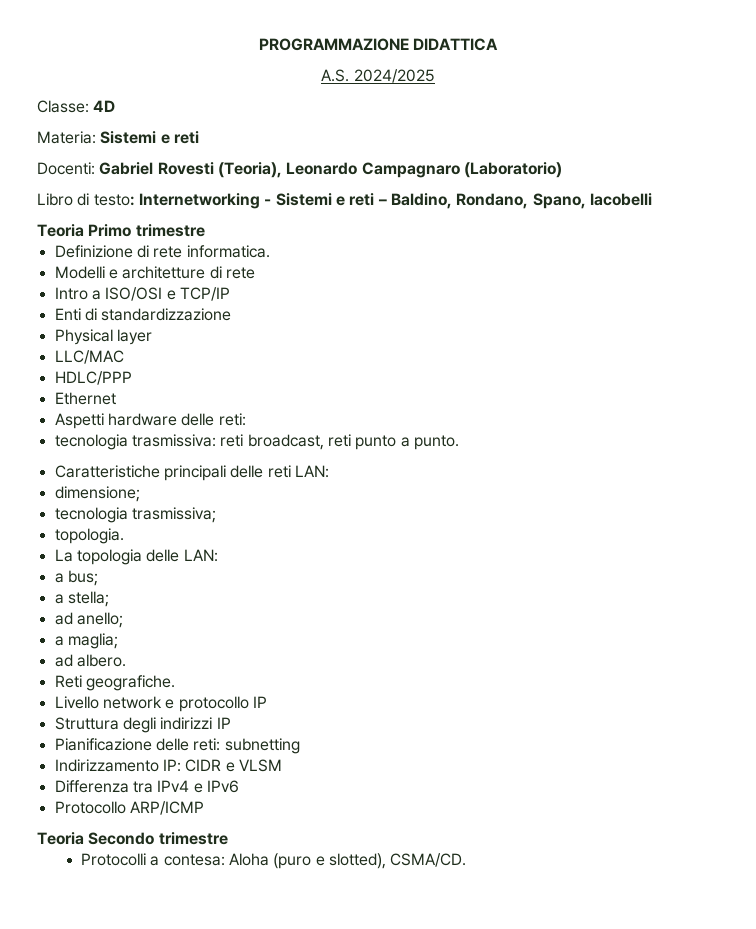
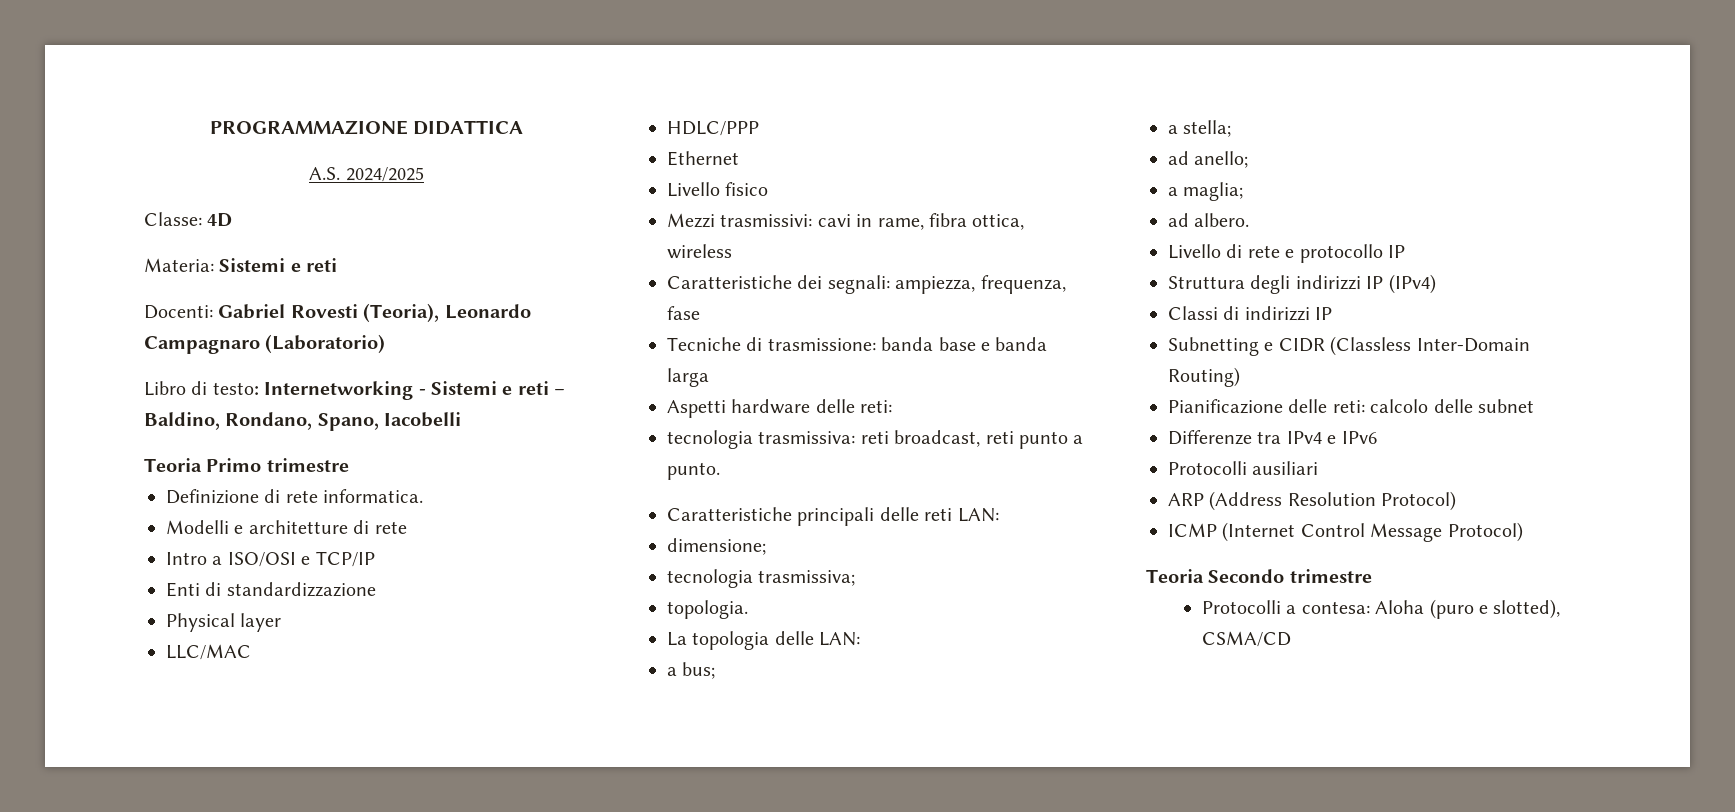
(116, 398) none -> [667,182,769,197] [667,213,1025,230] [667,244,732,259] [667,275,1066,294] [667,306,700,320] [667,337,1048,351] [667,368,709,387] // Livello fisico // Mezzi trasmissivi: cavi in rame, fibra ottica, wireless // Caratteristiche dei segnali: ampiezza, frequenza, fase // Tecniche di trasmissione: banda base e banda larga
[54,675,175,691] [54,696,162,709] // Reti geografiche. // Livello network -> [1168,244,1280,259] // Livello di rete
[54,738,300,754] [54,759,282,772] [54,780,239,793] [54,801,204,815] // Pianificazione delle reti: subnetting // Indirizzamento IP: CIDR e VLSM // Differenza tra IPv4 e IPv6 // Protocollo ARP/ICMP -> [1388,274,1436,294] [1168,306,1333,321] [1168,336,1530,356] [1168,367,1240,387] [1168,399,1534,414] [1168,430,1377,445] [1168,461,1319,475] [1168,491,1457,511] [1168,522,1523,542] (IPv4) // Classi di indirizzi IP // Subnetting e CIDR (Classless Inter-Domain Routing) // Pianificazione delle reti: calcolo delle subnet // Differenze tra IPv4 e IPv6 // Protocolli ausiliari // ARP (Address Resolution Protocol) // ICMP (Internet Control Message Protocol)
[390,853,467,867] CSMA/CD. -> [1202,631,1292,647] CSMA/CD

